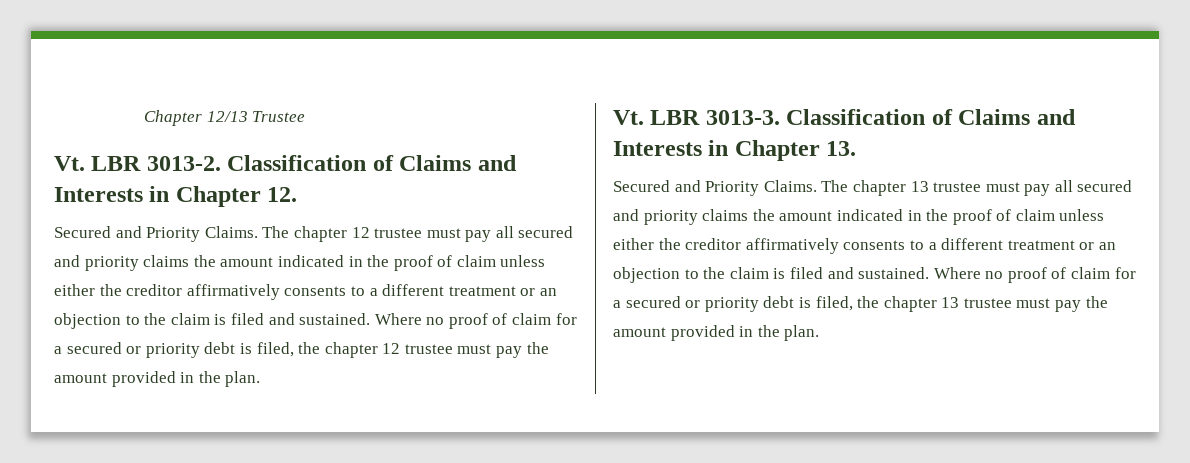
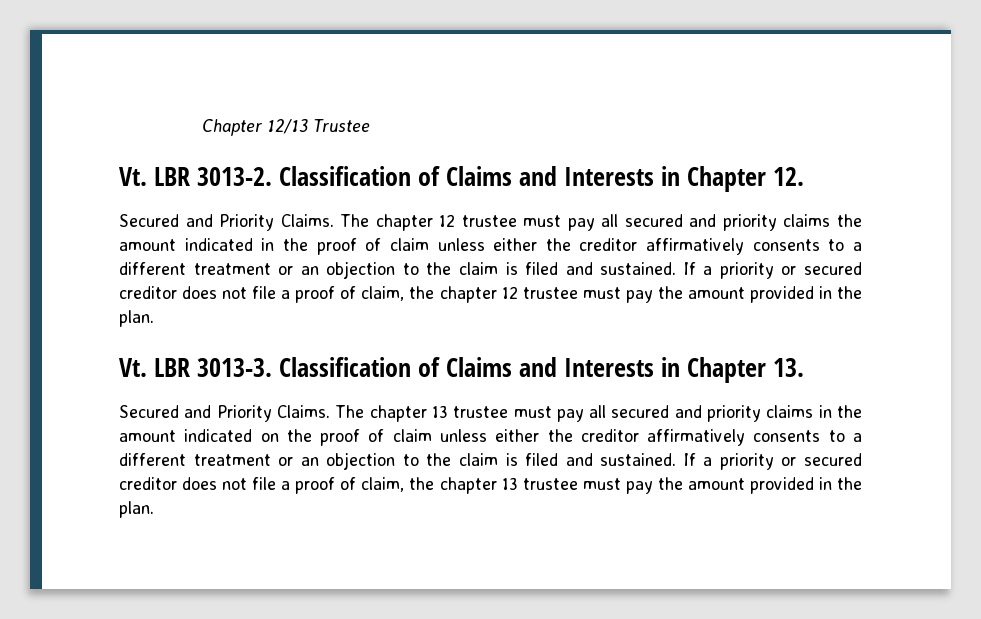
[374,313,577,329] [54,342,294,358] Where no proof of claim for a secured or priority debt is filed, -> [683,262,862,279] [119,286,405,303] If a priority or secured creditor does not file a proof of claim,
[752,209,922,221] the amount indicated in -> [818,405,862,418] [119,429,279,442] in the amount indicated on
[933,267,1136,283] [613,296,853,312] Where no proof of claim for a secured or priority debt is filed, -> [683,453,862,470] [119,477,405,494] If a priority or secured creditor does not file a proof of claim,

